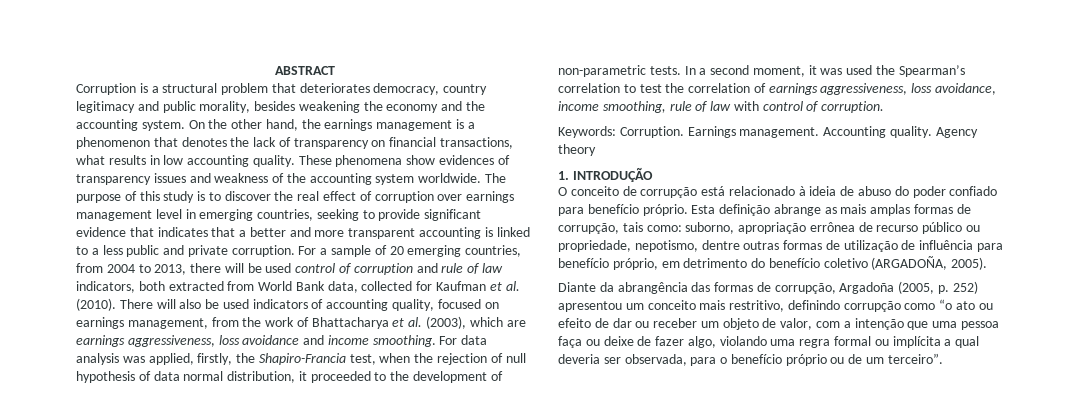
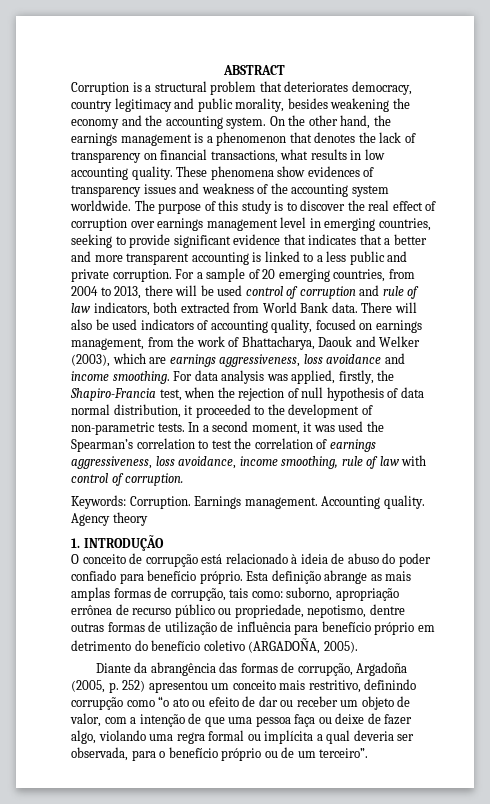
[327,281,520,293] [76,298,116,311] data, collected for Kaufman et al. (2010). -> [331,302,358,313] data.
[311,317,423,329] Bhattacharya et al. -> [241,336,421,350] Bhattacharya, Daouk and Welker
[612,258,658,270] próprio, -> [374,622,415,635] próprio
(904, 324) none -> [188,713,202,724] de

